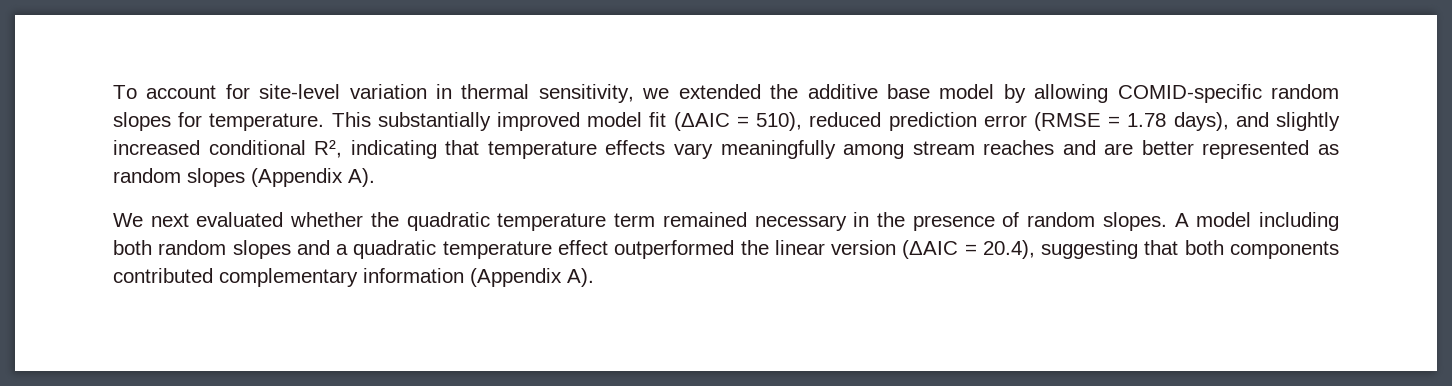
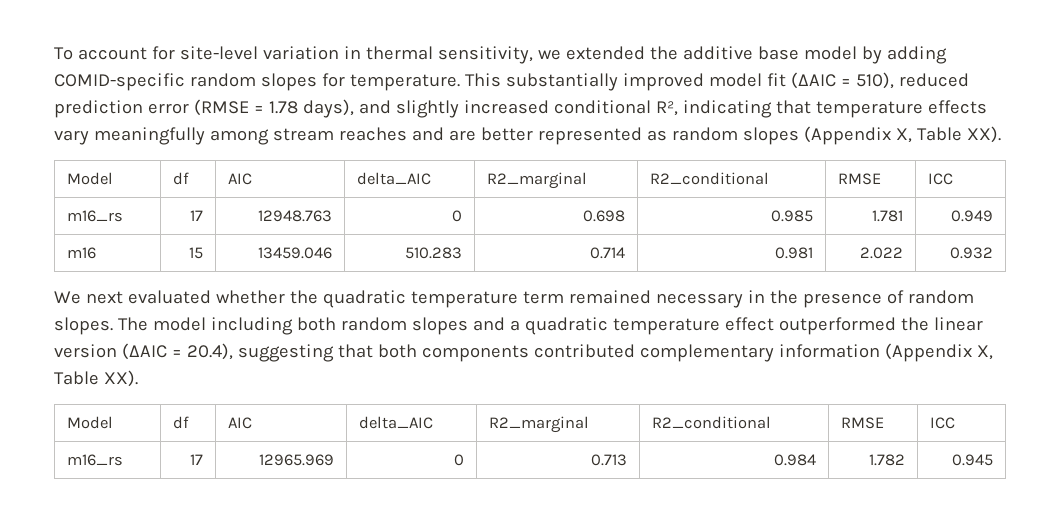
[1034,84,1109,103] allowing -> [886,46,947,64] adding
[348,168,375,187] A). -> [895,126,1001,143] [66,172,113,185] [172,172,189,185] [227,173,252,185] [356,172,431,185] [486,172,587,189] [649,172,769,185] [837,173,881,185] [927,173,953,185] [66,210,123,222] [190,210,204,221] [258,210,333,222] [452,210,463,222] [583,210,626,222] [771,210,814,222] [872,210,904,222] [951,210,994,222] [66,247,96,259] [189,247,204,259] [258,247,333,259] [405,247,463,259] [590,247,626,259] [775,247,814,259] [860,247,904,259] [950,247,994,259] X, Table XX). // Model | df | AIC | delta_AIC | R2_marginal | R2_conditional | RMSE | ICC // m16_rs | 17 | 12948.763 | 0 | 0.698 | 0.985 | 1.781 | 0.949 // m16 | 15 | 13459.046 | 510.283 | 0.714 | 0.981 | 2.022 | 0.932
[1174,213,1189,227] A -> [117,317,148,331] The
[567,268,594,287] A). -> [976,345,993,360] [54,370,138,387] [66,416,113,429] [172,416,189,429] [227,417,252,429] [358,416,433,429] [488,416,589,433] [651,416,771,429] [840,417,884,429] [929,417,955,429] [66,454,123,466] [190,454,204,465] [259,454,335,466] [454,454,465,466] [591,454,628,466] [774,454,817,466] [869,454,906,466] [952,454,994,466] X, Table XX). // Model | df | AIC | delta_AIC | R2_marginal | R2_conditional | RMSE | ICC // m16_rs | 17 | 12965.969 | 0 | 0.713 | 0.984 | 1.782 | 0.945

